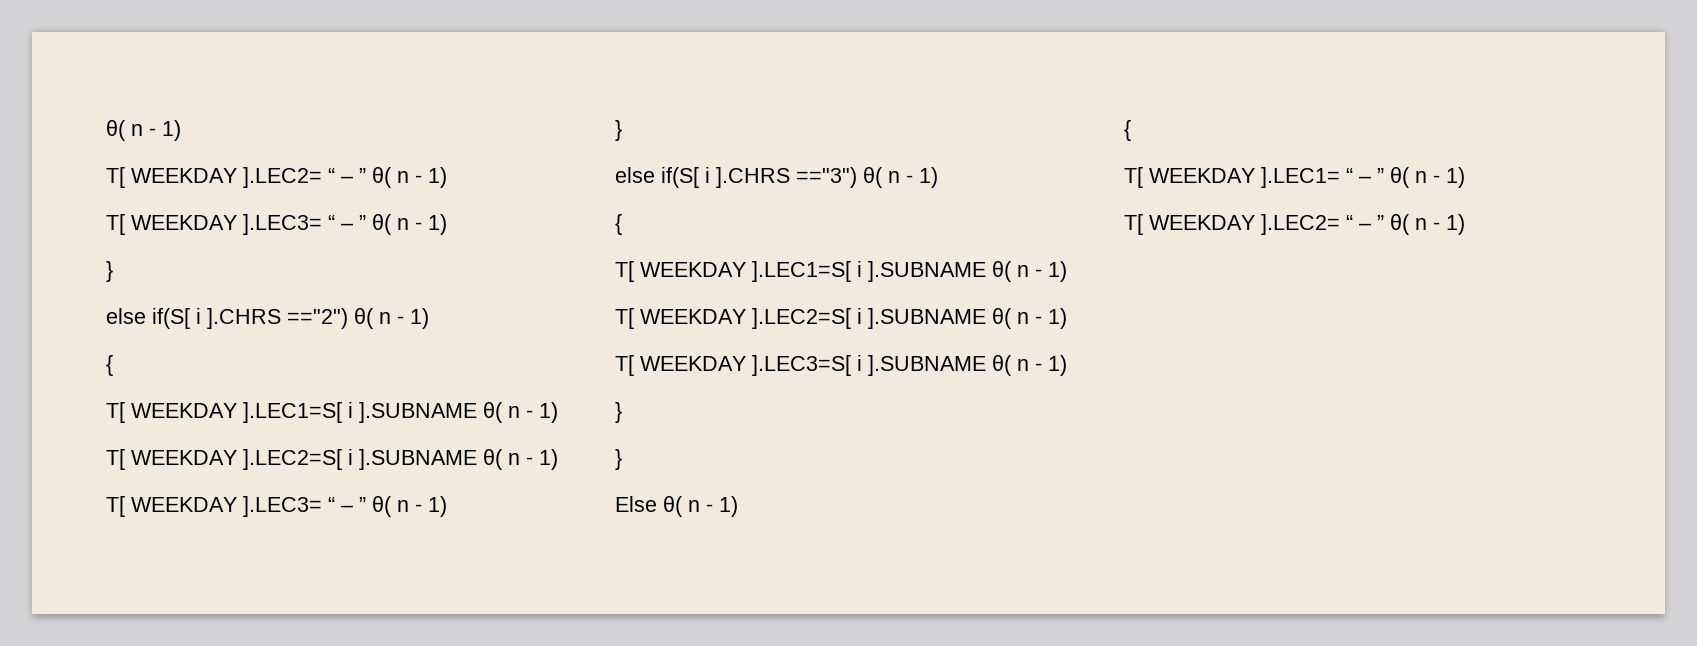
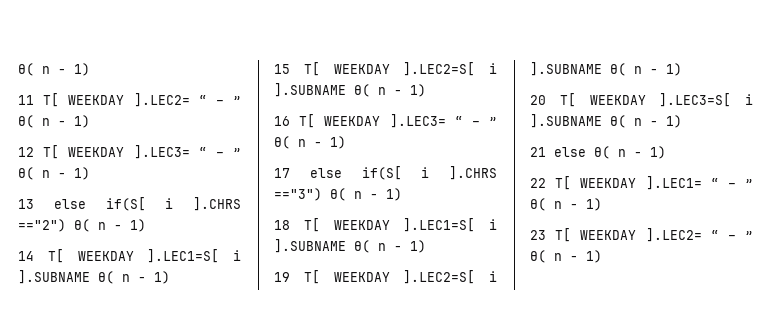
[106,120,181,141] θ( n - 1) // -> [18,63,90,76] [18,95,34,105] θ( n - 1) // 11
(447, 177) none -> [18,147,34,157] 12
[106,261,113,282] } // -> [18,199,34,209] 13
[106,355,113,376] [106,402,558,423] [106,449,558,470] { // T[ WEEKDAY ].LEC1=S[ i ].SUBNAME θ( n - 1) // T[ WEEKDAY ].LEC2=S[ i ].SUBNAME θ( n - 1) // -> [18,249,241,263] [18,270,170,284] [274,62,497,76] [274,83,426,97] [274,116,290,126] 14 T[ WEEKDAY ].LEC1=S[ i ].SUBNAME θ( n - 1) // 15 T[ WEEKDAY ].LEC2=S[ i ].SUBNAME θ( n - 1) // 16
[615,120,622,141] } // -> [274,168,290,178] 17
[615,214,622,235] [615,261,1067,282] [615,308,1067,329] { // T[ WEEKDAY ].LEC1=S[ i ].SUBNAME θ( n - 1) // T[ WEEKDAY ].LEC2=S[ i ].SUBNAME θ( n - 1) // -> [274,218,497,232] [274,239,426,253] [274,270,497,284] [530,62,682,76] [530,95,546,105] 18 T[ WEEKDAY ].LEC1=S[ i ].SUBNAME θ( n - 1) // 19 T[ WEEKDAY ].LEC2=S[ i ].SUBNAME θ( n - 1) // 20
[615,402,622,423] [615,449,622,470] [615,496,738,517] [1124,120,1131,141] } // } // Else θ( n - 1) // { // -> [530,146,666,159] [530,178,546,188] 21 else θ( n - 1) // 22
(1465, 177) none -> [530,230,546,240] 23

